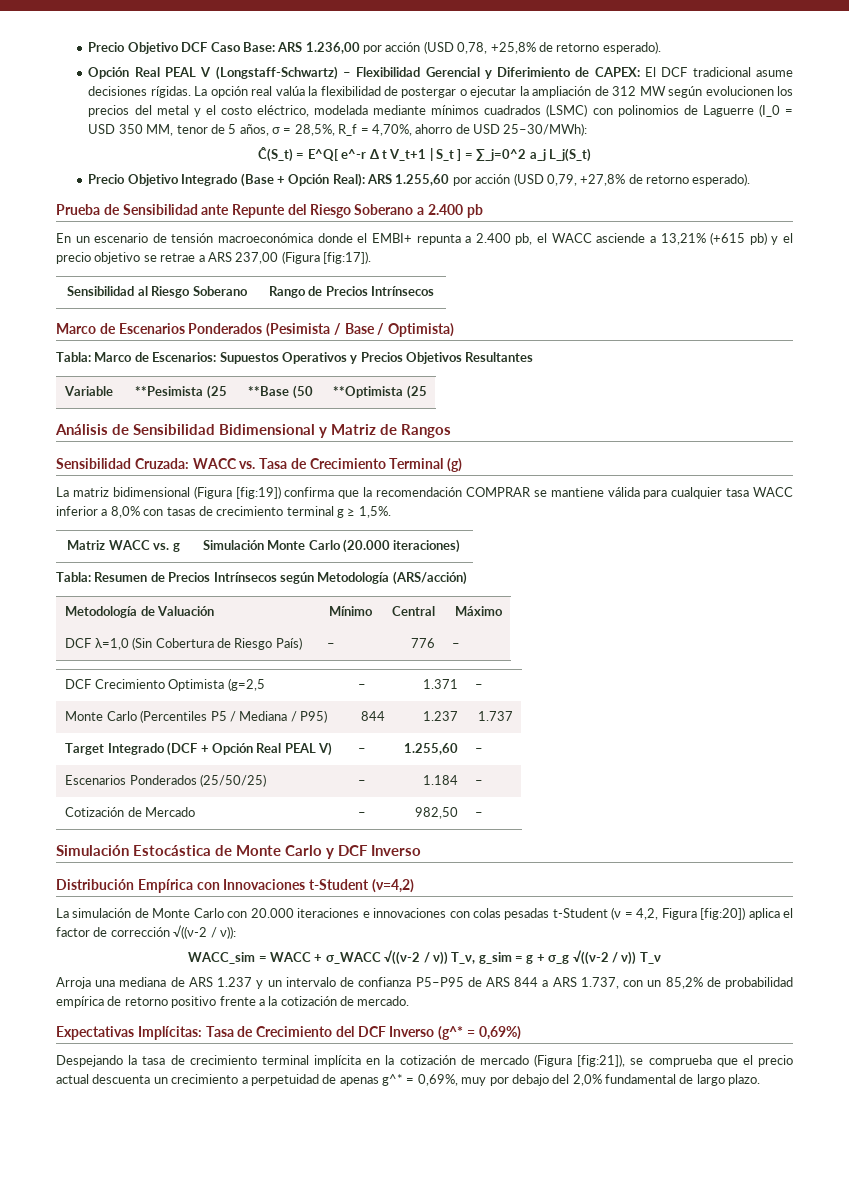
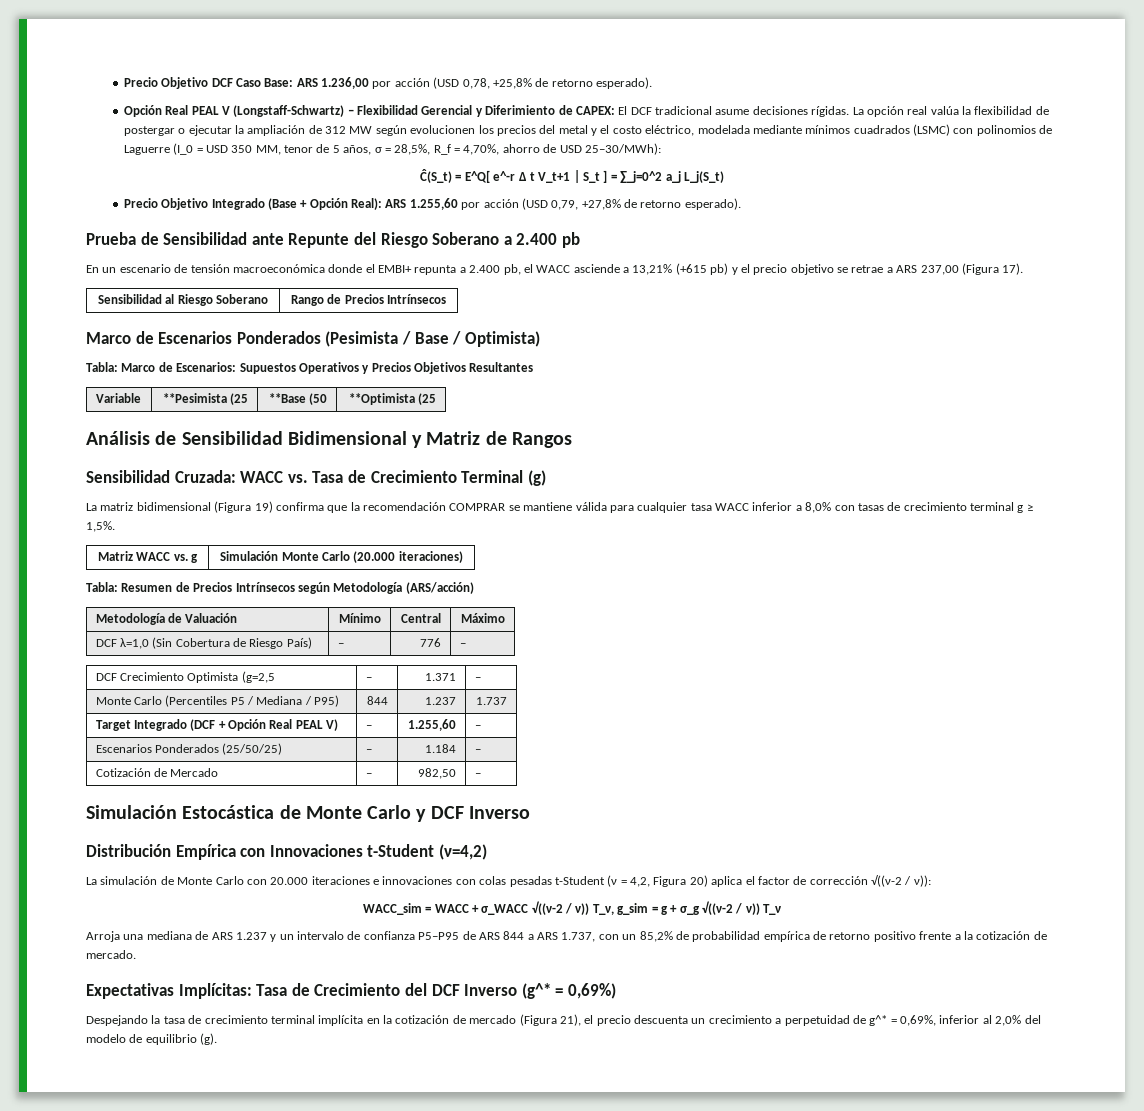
[323,251,371,264] [fig:17]). -> [1002,263,1024,275] 17).
[235,486,281,499] [fig:19]) -> [254,501,273,513] 19)
[700,907,746,920] [fig:20]) -> [689,875,708,887] 20)
[577,1054,793,1067] [56,1074,89,1084] [fig:21]), se comprueba que el precio actual -> [559,1014,631,1026] 21), el precio
[339,1077,379,1086] apenas -> (866, 1019) none
[461,1074,761,1086] muy por debajo del 2,0% fundamental de largo plazo. -> [939,1015,1041,1026] [86,1033,218,1045] inferior al 2,0% del modelo de equilibrio (g).

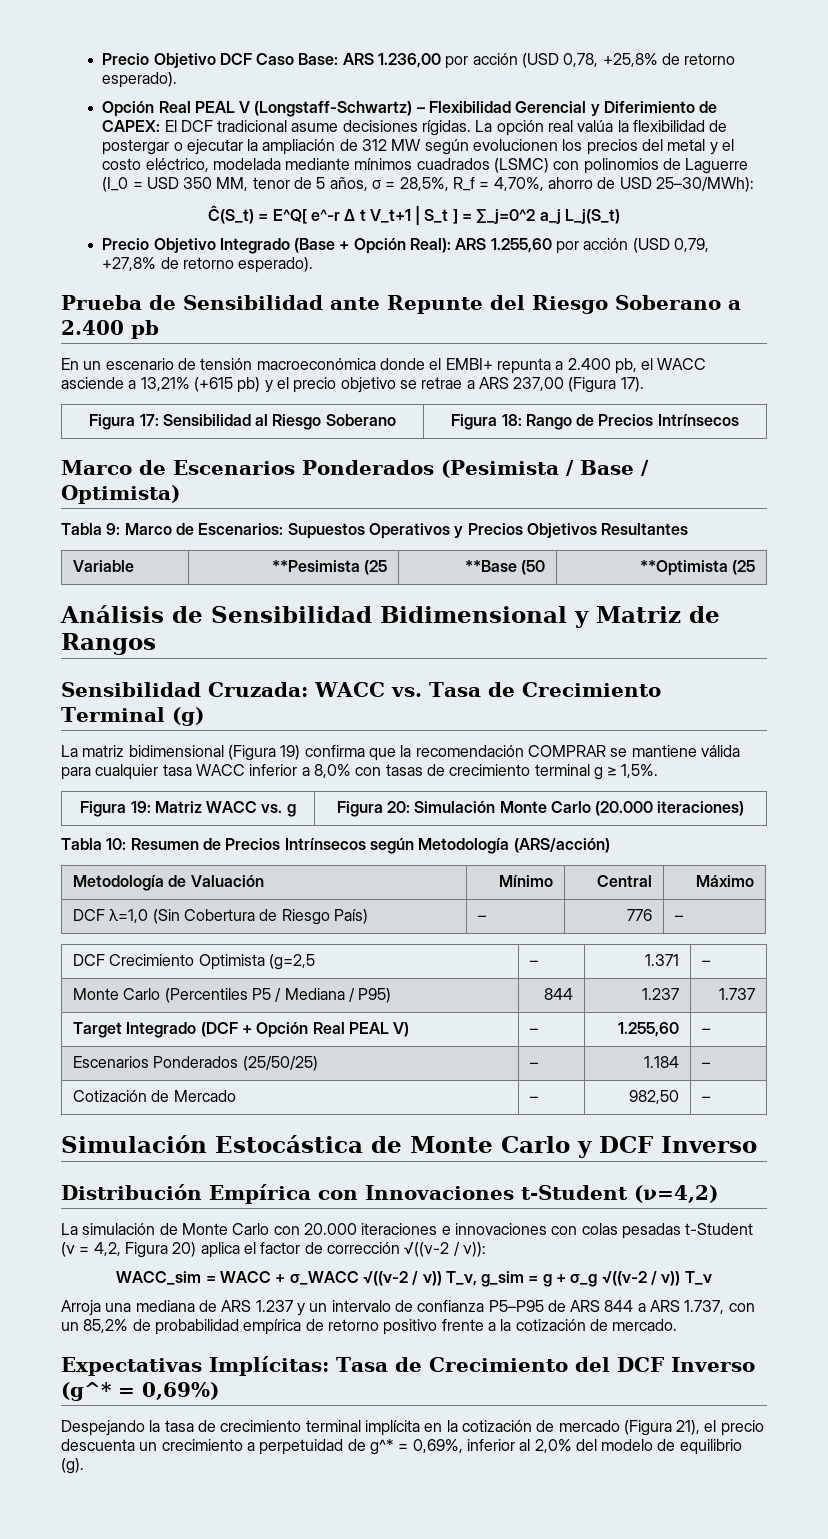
(1024, 269) none -> [89,414,159,430] Figura 17:
(269, 299) none -> [451,414,522,430] Figura 18:
[86,362,118,372] Tabla: -> [61,523,121,535] Tabla 9:
(115, 526) none -> [80,801,151,817] Figura 19:
(199, 558) none -> [336,801,410,817] Figura 20:
[86,582,118,592] Tabla: -> [61,838,127,850] Tabla 10:

